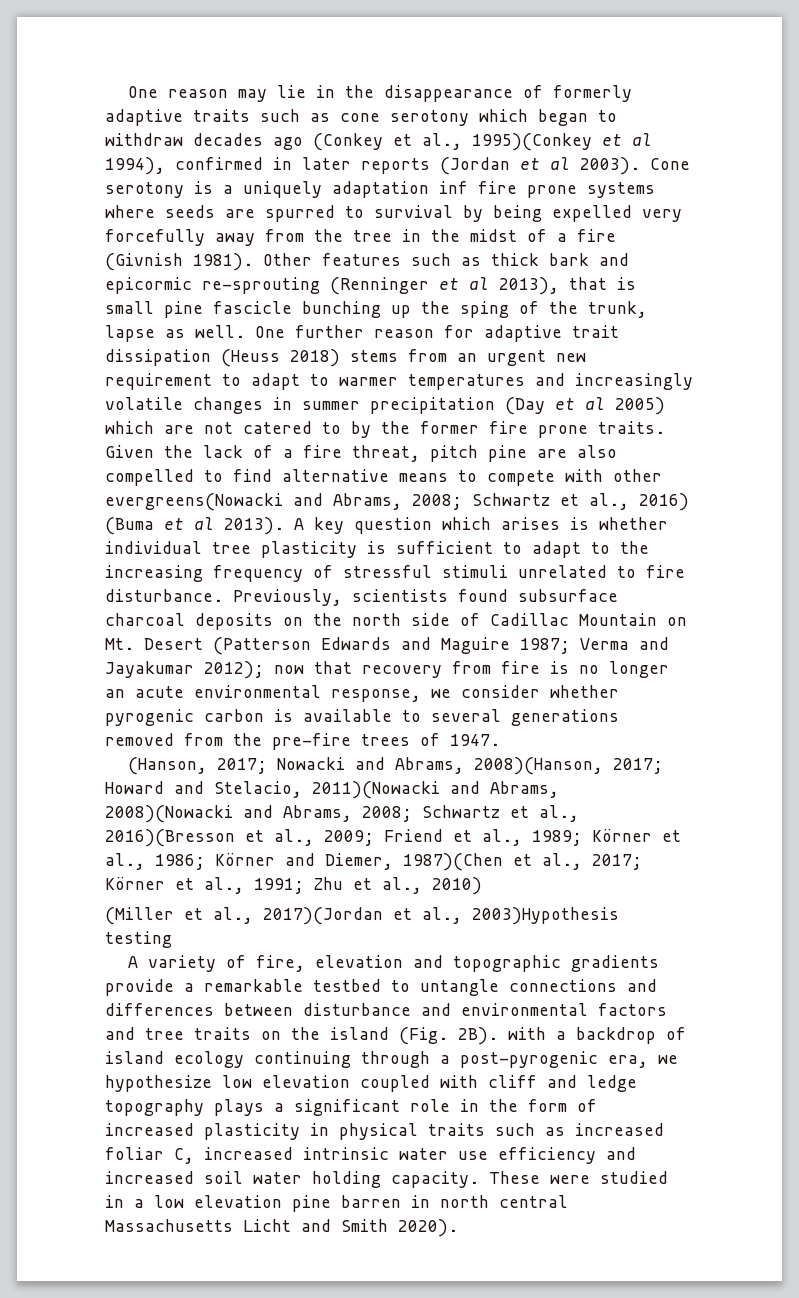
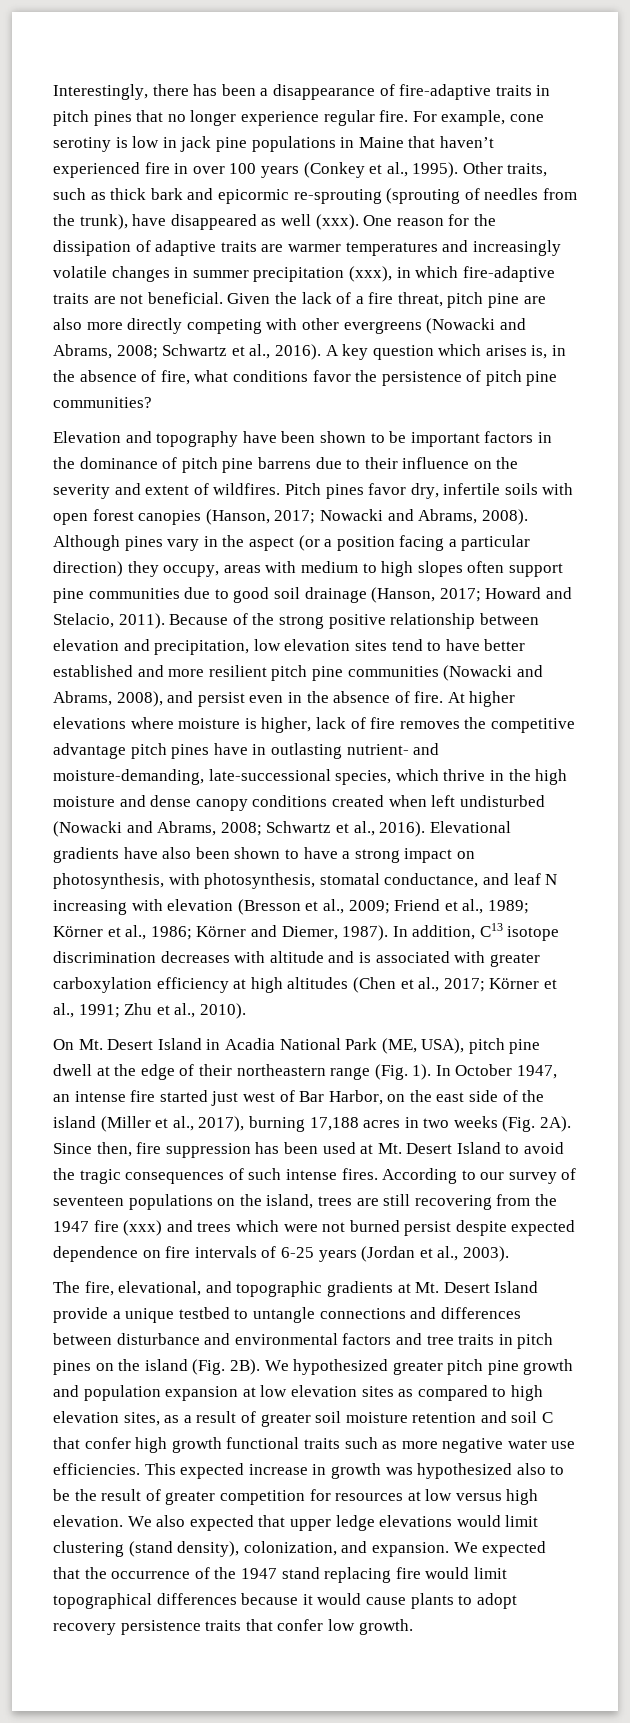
[127,85,632,102] [105,109,617,126] [105,133,652,151] [105,157,690,175] [105,181,655,198] [105,205,682,222] [105,229,616,246] [105,253,401,271] One reason may lie in the disappearance of formerly adaptive traits such as cone serotony which began to withdraw decades ago (Conkey et al., 1995)(Conkey et al 1994), confirmed in later reports (Jordan et al 2003). Cone serotony is a uniquely adaptation inf fire prone systems where seeds are spurred to survival by being expelled very forcefully away from the tree in the midst of a fire (Givnish 1981). Other features -> [53,84,551,100] [53,110,544,126] [53,136,494,152] [53,162,548,178] Interestingly, there has been a disappearance of fire-adaptive traits in pitch pines that no longer experience regular fire. For example, cone serotiny is low in jack pine populations in Maine that haven’t experienced fire in over 100 years (Conkey et al., 1995). Other traits,
[330,277,636,295] [105,301,647,318] [105,325,619,342] [105,349,586,367] [105,373,329,390] (Renninger et al 2013), that is small pine fascicle bunching up the sping of the trunk, lapse as well. One further reason for adaptive trait dissipation (Heuss 2018) stems from an urgent new requirement to adapt to -> [386,188,577,204] [53,214,496,230] [53,240,284,256] (sprouting of needles from the trunk), have disappeared as well (xxx). One reason for the dissipation of adaptive traits are
[505,397,665,415] [105,421,665,438] (Day et al 2005) which are not catered to by the former fire prone traits. -> [348,266,555,282] [53,292,223,304] (xxx), in which fire-adaptive traits are not beneficial.
[105,469,662,486] [105,493,689,511] [105,517,284,535] compelled to find alternative means to compete with other evergreens(Nowacki and Abrams, 2008; Schwartz et al., 2016) (Buma et al 2013). -> [86,318,526,334] [53,344,321,360] more directly competing with other evergreens (Nowacki and Abrams, 2008; Schwartz et al., 2016).
[570,517,668,530] [105,541,649,558] [105,565,685,582] [105,589,618,606] [105,613,687,630] [105,637,669,655] [105,661,669,679] [105,685,619,702] [105,709,619,726] [105,733,500,750] is whether individual tree plasticity is sufficient to adapt to the increasing frequency of stressful stimuli unrelated to fire disturbance. Previously, scientists found subsurface charcoal deposits on the north side of Cadillac Mountain on Mt. Desert (Patterson Edwards and Maguire 1987; Verma and Jayakumar 2012); now that recovery from fire is no longer an acute environmental response, we consider whether pyrogenic carbon is available to several generations removed from the pre-fire trees of 1947. // -> [531,345,567,359] [53,370,558,386] [53,397,152,408] [53,431,552,447] [53,457,519,473] [53,483,574,499] [53,509,202,525] is, in the absence of fire, what conditions favor the persistence of pitch pine communities? // Elevation and topography have been shown to be important factors in the dominance of pitch pine barrens due to their influence on the severity and extent of wildfires. Pitch pines favor dry, infertile soils with open forest canopies
[473,757,663,775] [105,781,559,799] [105,805,579,823] [105,829,235,847] 2008)(Hanson, 2017; Howard and Stelacio, 2011)(Nowacki and Abrams, 2008)(Nowacki and Abrams, 2008; Schwartz et al., 2016)(Bresson -> [481,509,528,525] [53,535,531,551] [53,561,563,577] [53,587,572,603] [53,613,539,629] [53,639,526,655] [53,665,543,681] [53,691,516,707] [53,717,575,733] [53,743,440,759] [53,769,568,785] [53,795,545,811] [53,821,511,837] [53,847,475,863] [53,873,558,889] [53,899,301,915] 2008). Although pines vary in the aspect (or a position facing a particular direction) they occupy, areas with medium to high slopes often support pine communities due to good soil drainage (Hanson, 2017; Howard and Stelacio, 2011). Because of the strong positive relationship between elevation and precipitation, low elevation sites tend to have better established and more resilient pitch pine communities (Nowacki and Abrams, 2008), and persist even in the absence of fire. At higher elevations where moisture is higher, lack of fire removes the competitive advantage pitch pines have in outlasting nutrient- and moisture-demanding, late-successional species, which thrive in the high moisture and dense canopy conditions created when left undisturbed (Nowacki and Abrams, 2008; Schwartz et al., 2016). Elevational gradients have also been shown to have a strong impact on photosynthesis, with photosynthesis, stomatal conductance, and leaf N increasing with elevation (Bresson
[403,853,503,871] 1987)(Chen -> [342,923,560,941] [53,951,540,967] [53,977,396,993] 1987). In addition, C13 isotope discrimination decreases with altitude and is associated with greater carboxylation efficiency at high altitudes (Chen
[432,877,482,895] [105,907,619,925] [105,931,172,948] [127,955,659,972] 2010) // (Miller et al., 2017)(Jordan et al., 2003)Hypothesis testing // A variety of fire, elevation and topographic gradients -> [199,1003,246,1019] [53,1038,541,1054] [53,1064,558,1080] [53,1090,545,1106] [53,1116,572,1132] [53,1142,565,1158] [53,1168,577,1184] [53,1194,557,1210] [53,1220,576,1236] [53,1246,509,1262] [53,1281,539,1297] 2010). // On Mt. Desert Island in Acadia National Park (ME, USA), pitch pine dwell at the edge of their northeastern range (Fig. 1). In October 1947, an intense fire started just west of Bar Harbor, on the east side of the island (Miller et al., 2017), burning 17,188 acres in two weeks (Fig. 2A). Since then, fire suppression has been used at Mt. Desert Island to avoid the tragic consequences of such intense fires. According to our survey of seventeen populations on the island, trees are still recovering from the 1947 fire (xxx) and trees which were not burned persist despite expected dependence on fire intervals of 6-25 years (Jordan et al., 2003). // The fire, elevational, and topographic gradients at Mt. Desert Island
[204,979,303,992] remarkable -> [125,1308,175,1323] unique
(251, 1033) none -> [498,1333,554,1349] [53,1360,91,1375] in pitch pines
[508,1027,686,1044] [105,1051,678,1068] [105,1075,637,1092] [105,1099,597,1116] [105,1123,664,1140] [105,1147,636,1164] [105,1171,668,1188] [105,1195,568,1212] [105,1219,458,1237] with a backdrop of island ecology continuing through a post-pyrogenic era, we hypothesize low elevation coupled with cliff and ledge topography plays a significant role in the form of increased plasticity in physical traits such as increased foliar C, increased intrinsic water use efficiency and increased soil water holding capacity. These were studied in a low elevation pine barren in north central Massachusetts Licht and Smith 2020). -> [264,1359,574,1375] [53,1385,543,1401] [53,1411,554,1427] [53,1437,576,1453] [53,1463,565,1479] [53,1489,539,1505] [53,1515,539,1531] [53,1541,547,1557] [53,1567,507,1583] [53,1593,517,1609] [53,1619,413,1635] We hypothesized greater pitch pine growth and population expansion at low elevation sites as compared to high elevation sites, as a result of greater soil moisture retention and soil C that confer high growth functional traits such as more negative water use efficiencies. This expected increase in growth was hypothesized also to be the result of greater competition for resources at low versus high elevation. We also expected that upper ledge elevations would limit clustering (stand density), colonization, and expansion. We expected that the occurrence of the 1947 stand replacing fire would limit topographical differences because it would cause plants to adopt recovery persistence traits that confer low growth.

